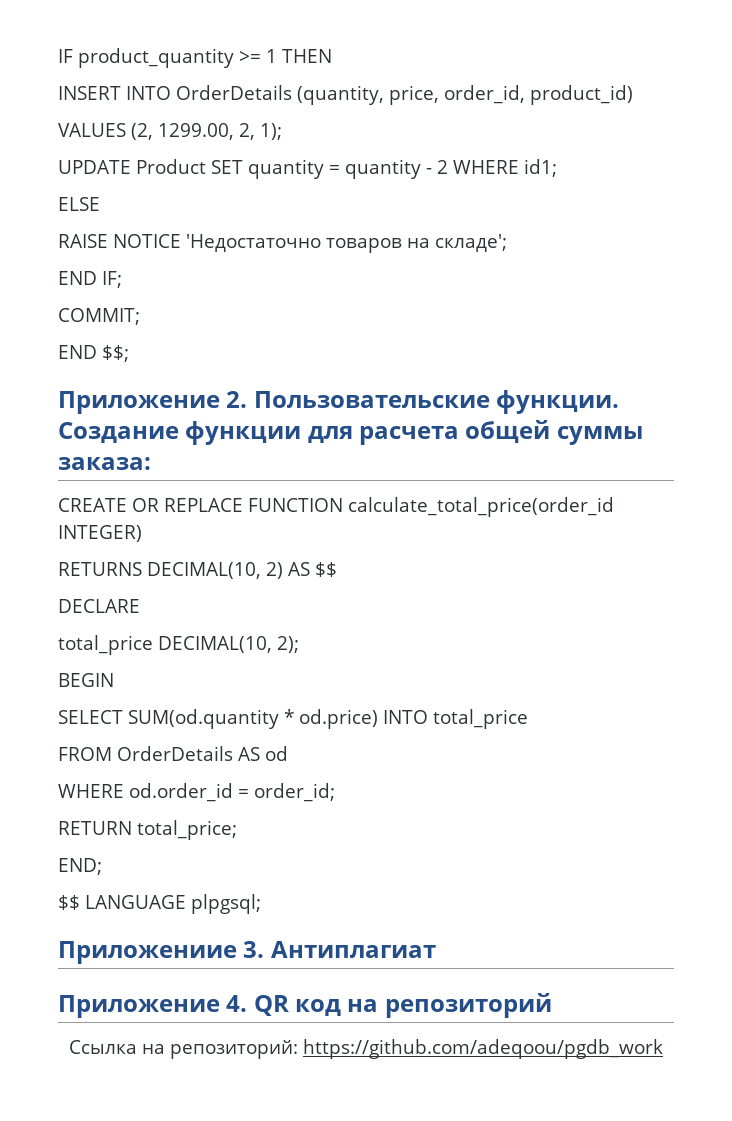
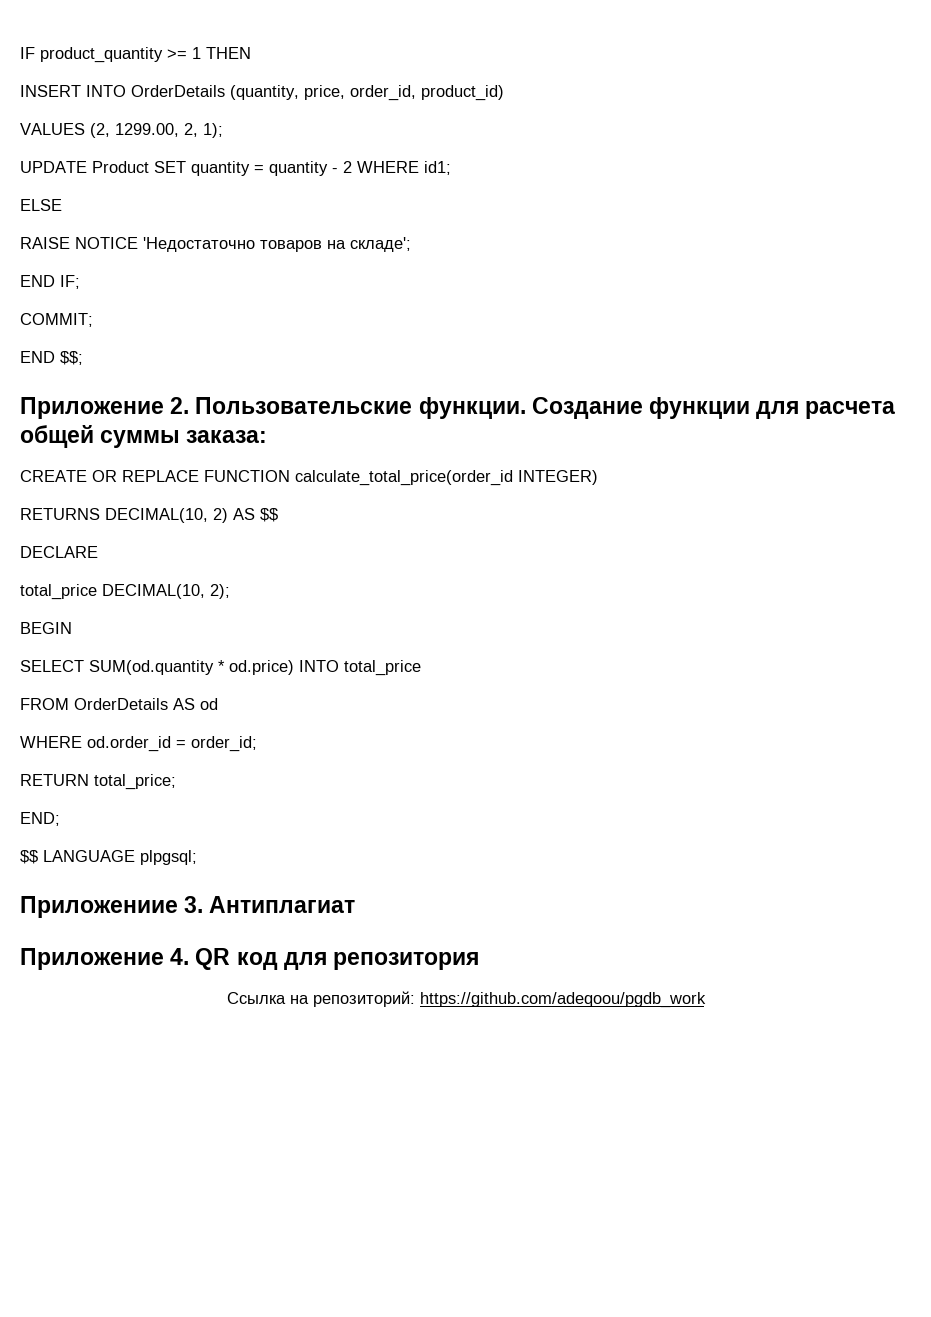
[347,993,552,1018] на репозиторий -> [283,952,480,970] для репозитория

